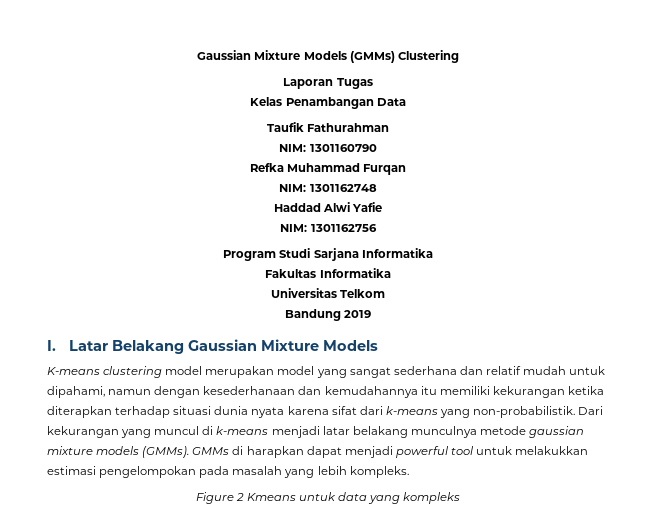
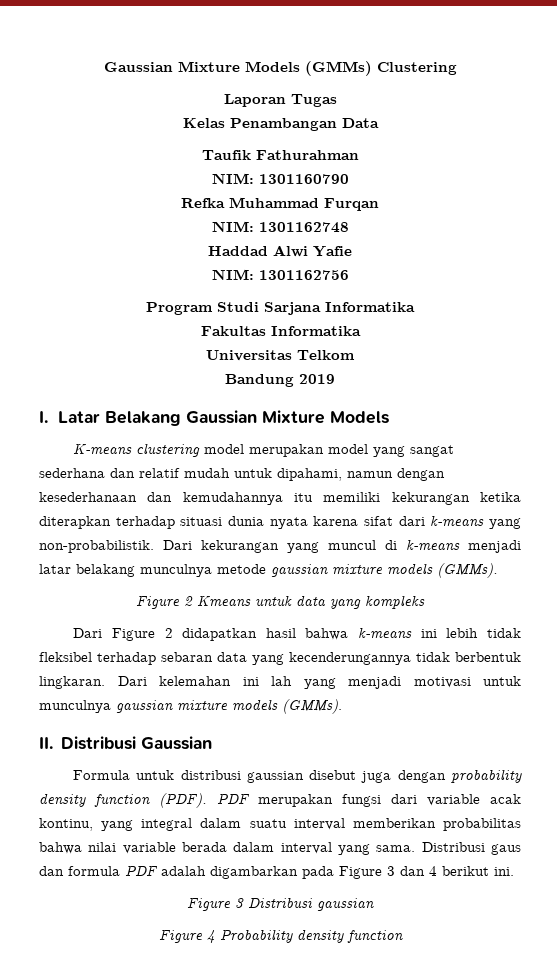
[192,446,589,458] [47,466,409,478] GMMs di harapkan dapat menjadi powerful tool untuk melakukkan estimasi pengelompokan pada masalah yang lebih kompleks. -> (498, 570) none
(461, 498) none -> [73,627,522,641] [39,652,521,665] [39,676,521,689] [39,699,342,714] [39,736,212,750] [73,769,522,783] [39,793,521,808] [39,818,521,831] [39,842,521,855] [39,865,514,879] [187,897,374,911] [158,929,403,943] // Dari Figure 2 didapatkan hasil bahwa k-means ini lebih tidak fleksibel terhadap sebaran data yang kecenderungannya tidak berbentuk lingkaran. Dari kelemahan ini lah yang menjadi motivasi untuk munculnya gaussian mixture models (GMMs). // II. Distribusi Gaussian // Formula untuk distribusi gaussian disebut juga dengan probability density function (PDF). PDF merupakan fungsi dari variable acak kontinu, yang integral dalam suatu interval memberikan probabilitas bahwa nilai variable berada dalam interval yang sama. Distribusi gaus dan formula PDF adalah digambarkan pada Figure 3 dan 4 berikut ini. // Figure 3 Distribusi gaussian // Figure 4 Probability density function

